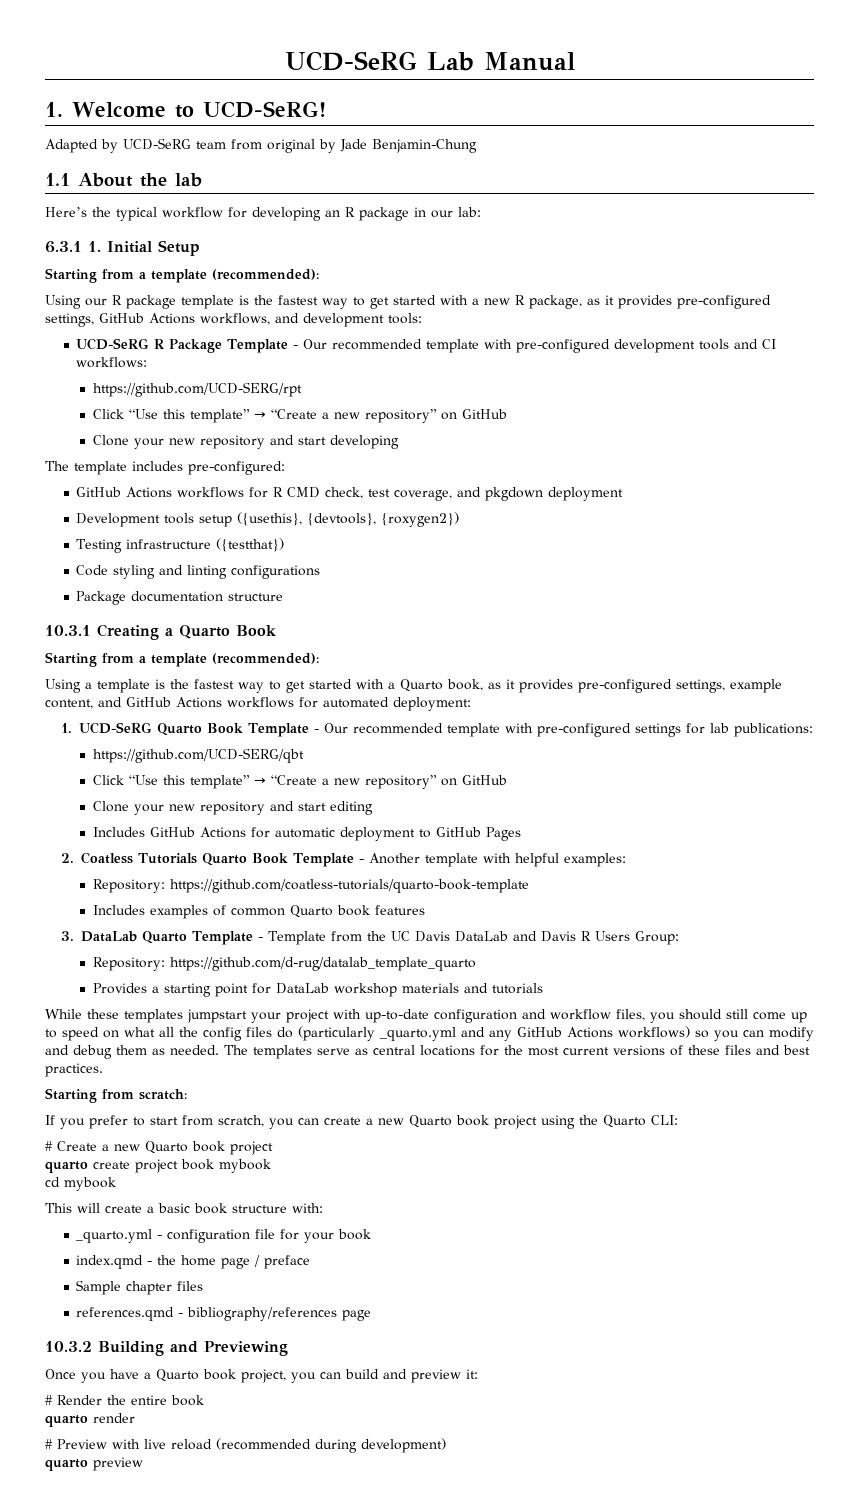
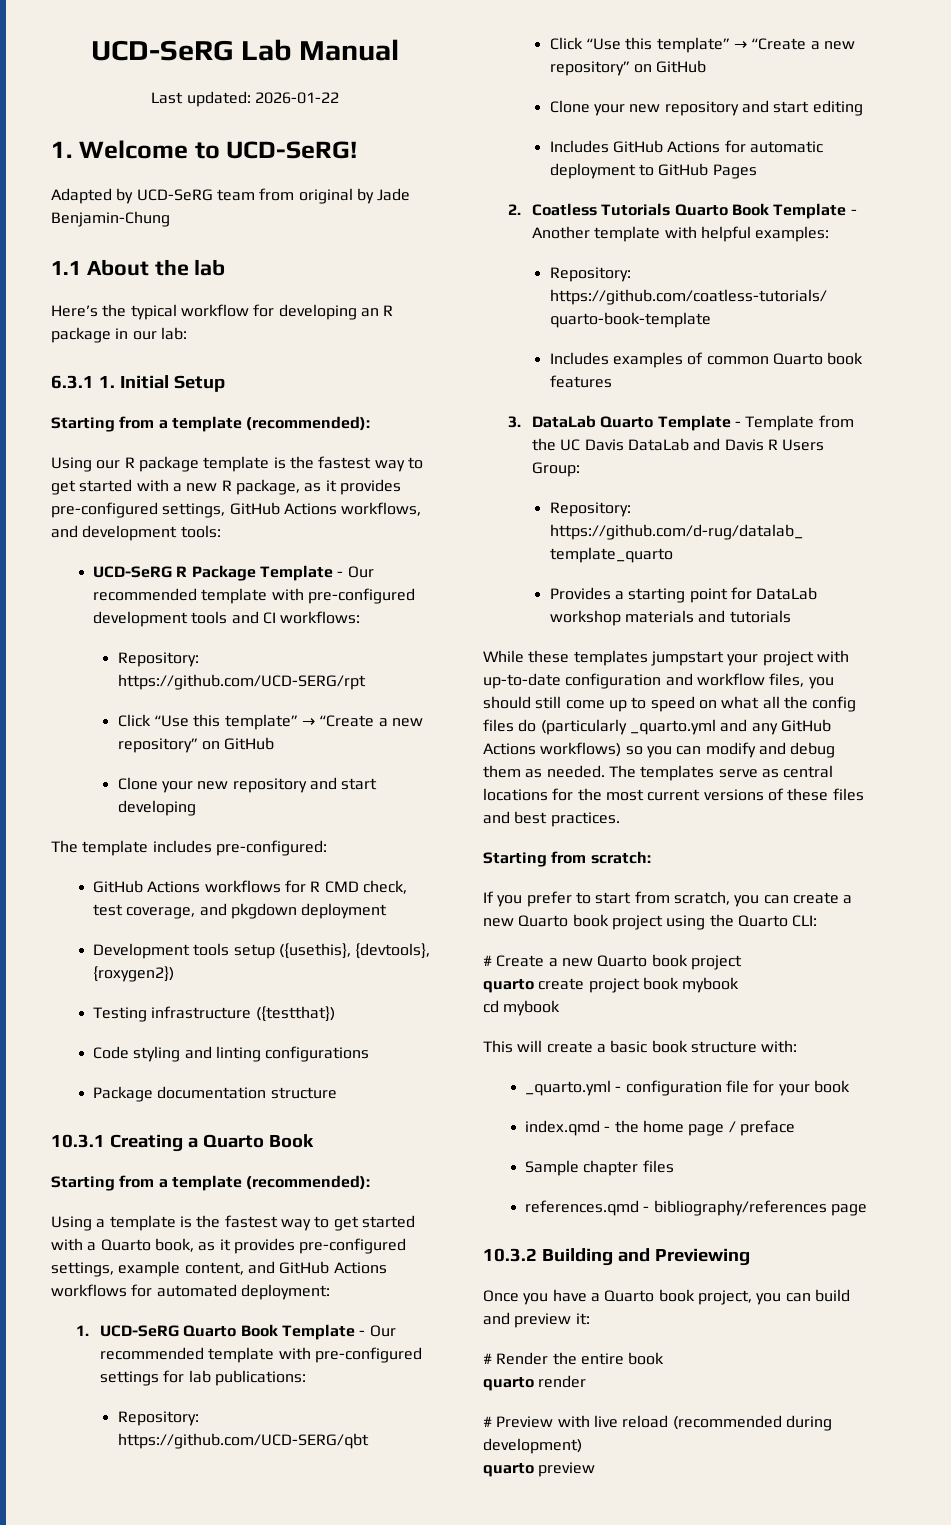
(575, 61) none -> [151,91,339,107] // Last updated: 2026-01-22
(148, 362) none -> [117,652,199,667] Repository:
(814, 730) none -> [117,1411,199,1426] Repository:

